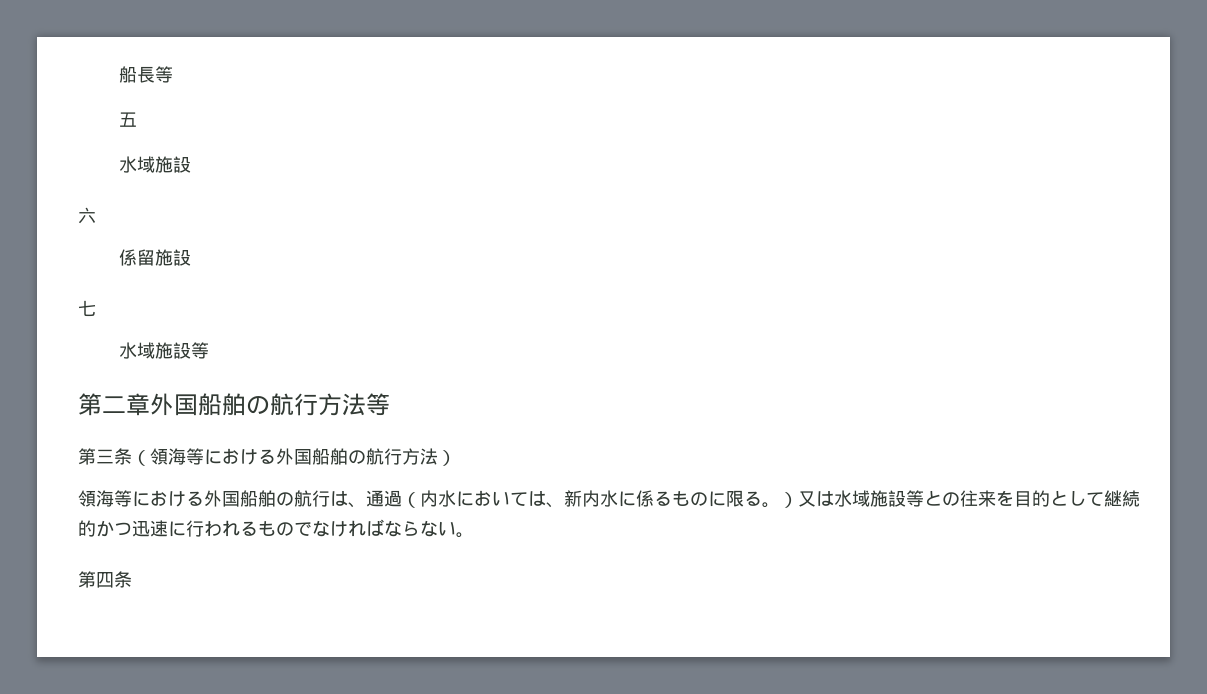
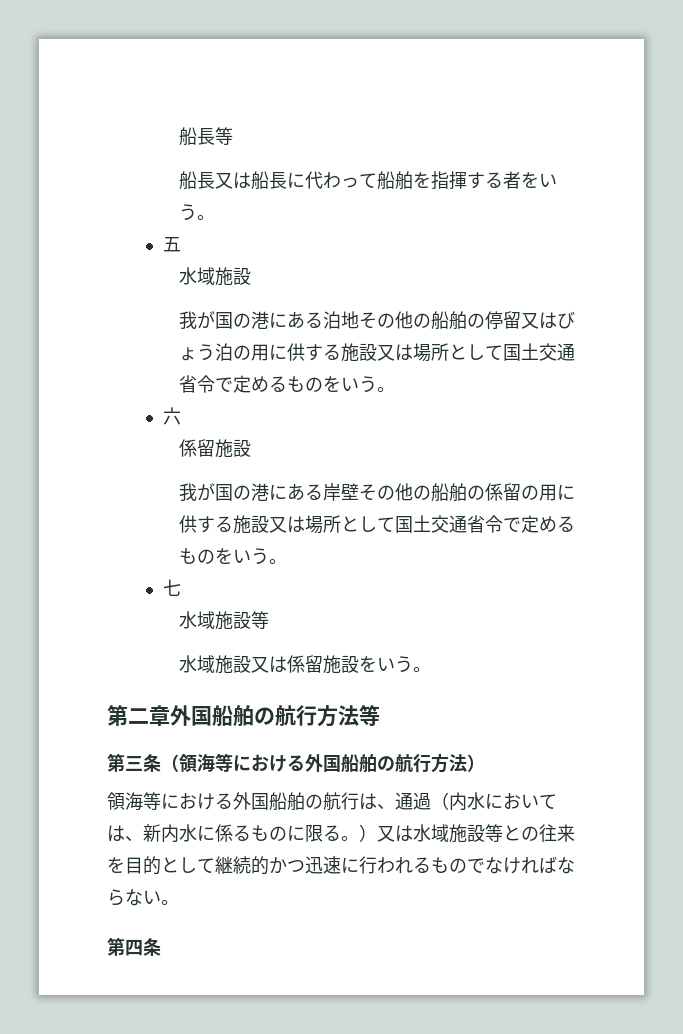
[119,112,138,127] [119,156,192,173] [78,207,96,224] [119,249,192,266] [78,300,96,317] [119,342,210,359] 五 // 水域施設 // 六 // 係留施設 // 七 // 水域施設等 -> [178,171,557,190] [178,204,215,221] [162,237,181,252] [178,267,251,286] [178,311,575,330] [178,343,575,362] [178,375,395,393] [162,407,181,425] [178,439,251,458] [178,483,575,502] [178,515,575,534] [178,548,287,565] [162,579,181,596] [178,611,269,630] [178,655,431,674] 船長又は船長に代わって船舶を指揮する者をいう。 // 五 // 水域施設 // 我が国の港にある泊地その他の船舶の停留又はびょう泊の用に供する施設又は場所として国土交通省令で定めるものをいう。 // 六 // 係留施設 // 我が国の港にある岸壁その他の船舶の係留の用に供する施設又は場所として国土交通省令で定めるものをいう。 // 七 // 水域施設等 // 水域施設又は係留施設をいう。

